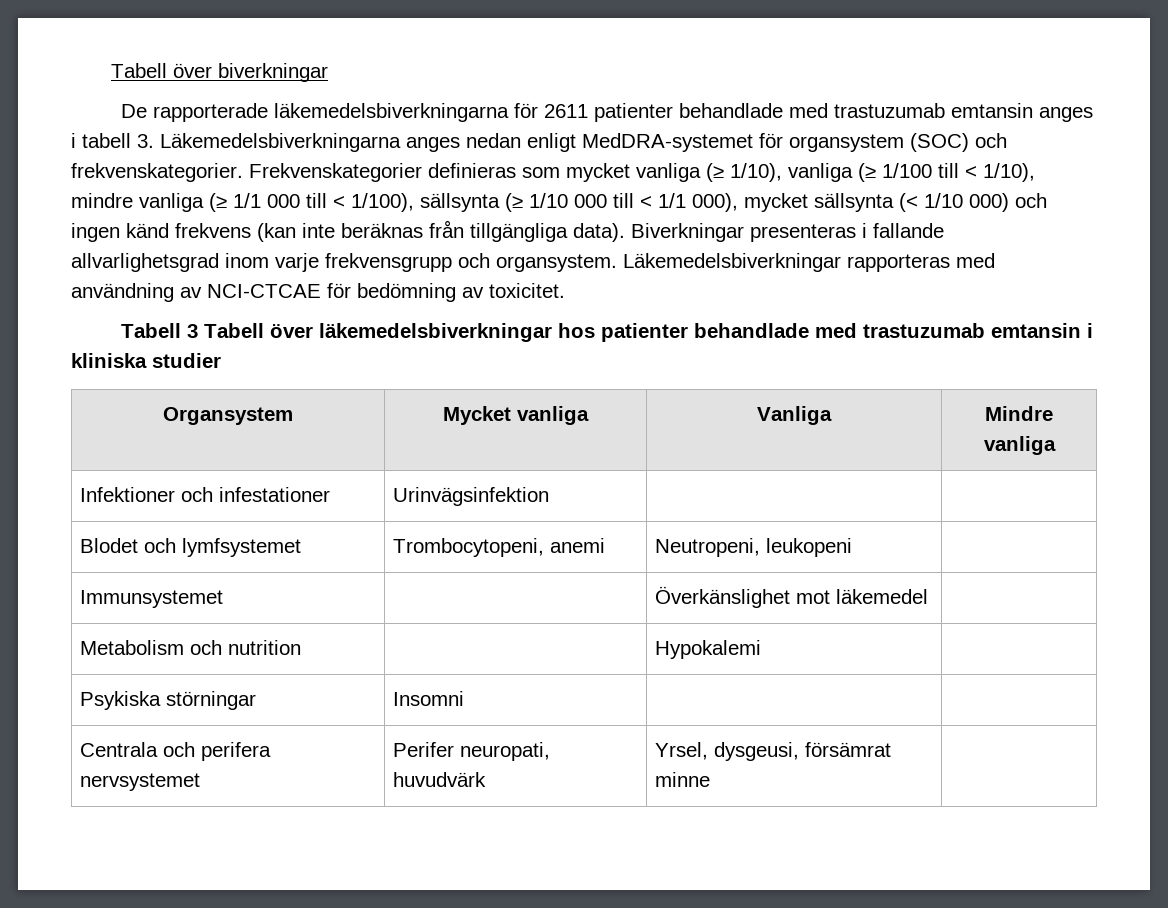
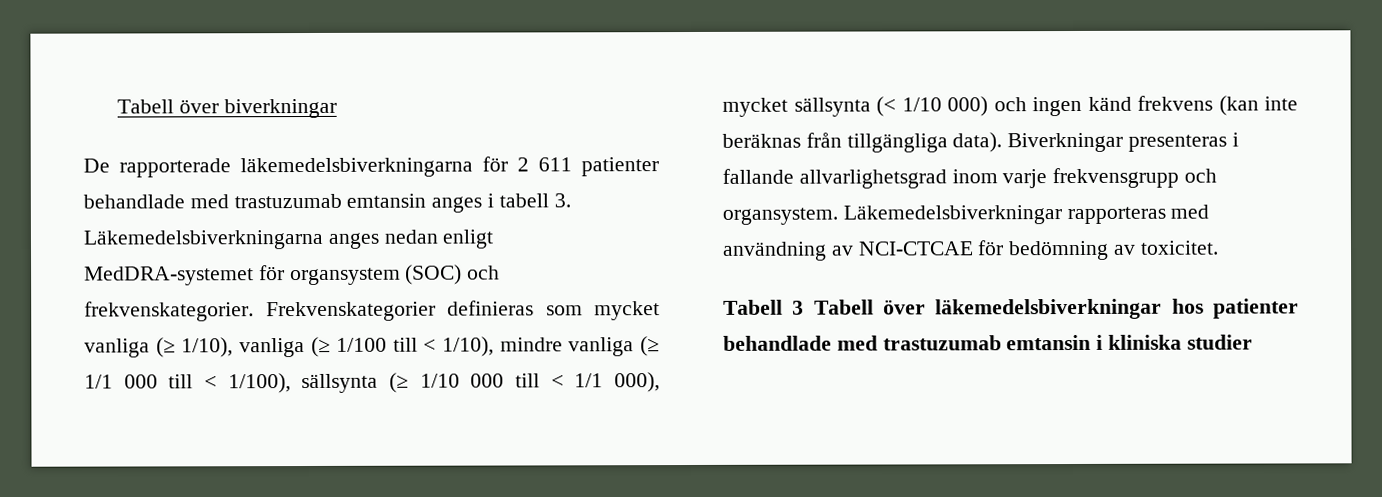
[544,104,589,118] 2611 -> [517,157,572,172] 2 611
[163,407,293,425] [443,406,589,425] [757,406,832,425] [985,406,1053,421] [983,436,1056,455] [79,487,330,502] [392,487,549,506] [79,538,301,557] [392,538,605,557] [654,538,852,557] [79,590,223,608] [654,586,928,608] [79,640,301,655] [654,640,761,659] [79,691,256,710] [392,691,464,706] [79,742,271,761] [79,773,200,791] [392,742,550,761] [392,772,486,787] [654,742,891,761] [654,772,710,787] // Organsystem | Mycket vanliga | Vanliga | Mindre vanliga // Infektioner och infestationer | Urinvägsinfektion | | // Blodet och lymfsystemet | Trombocytopeni, anemi | Neutropeni, leukopeni | // Immunsystemet | | Överkänslighet mot läkemedel | // Metabolism och nutrition | | Hypokalemi | // Psykiska störningar | Insomni | | // Centrala och perifera nervsystemet | Perifer neuropati, huvudvärk | Yrsel, dysgeusi, försämrat minne | -> (1253, 342) none

